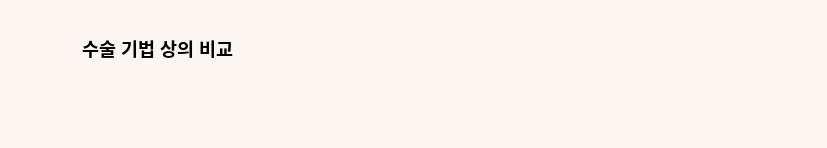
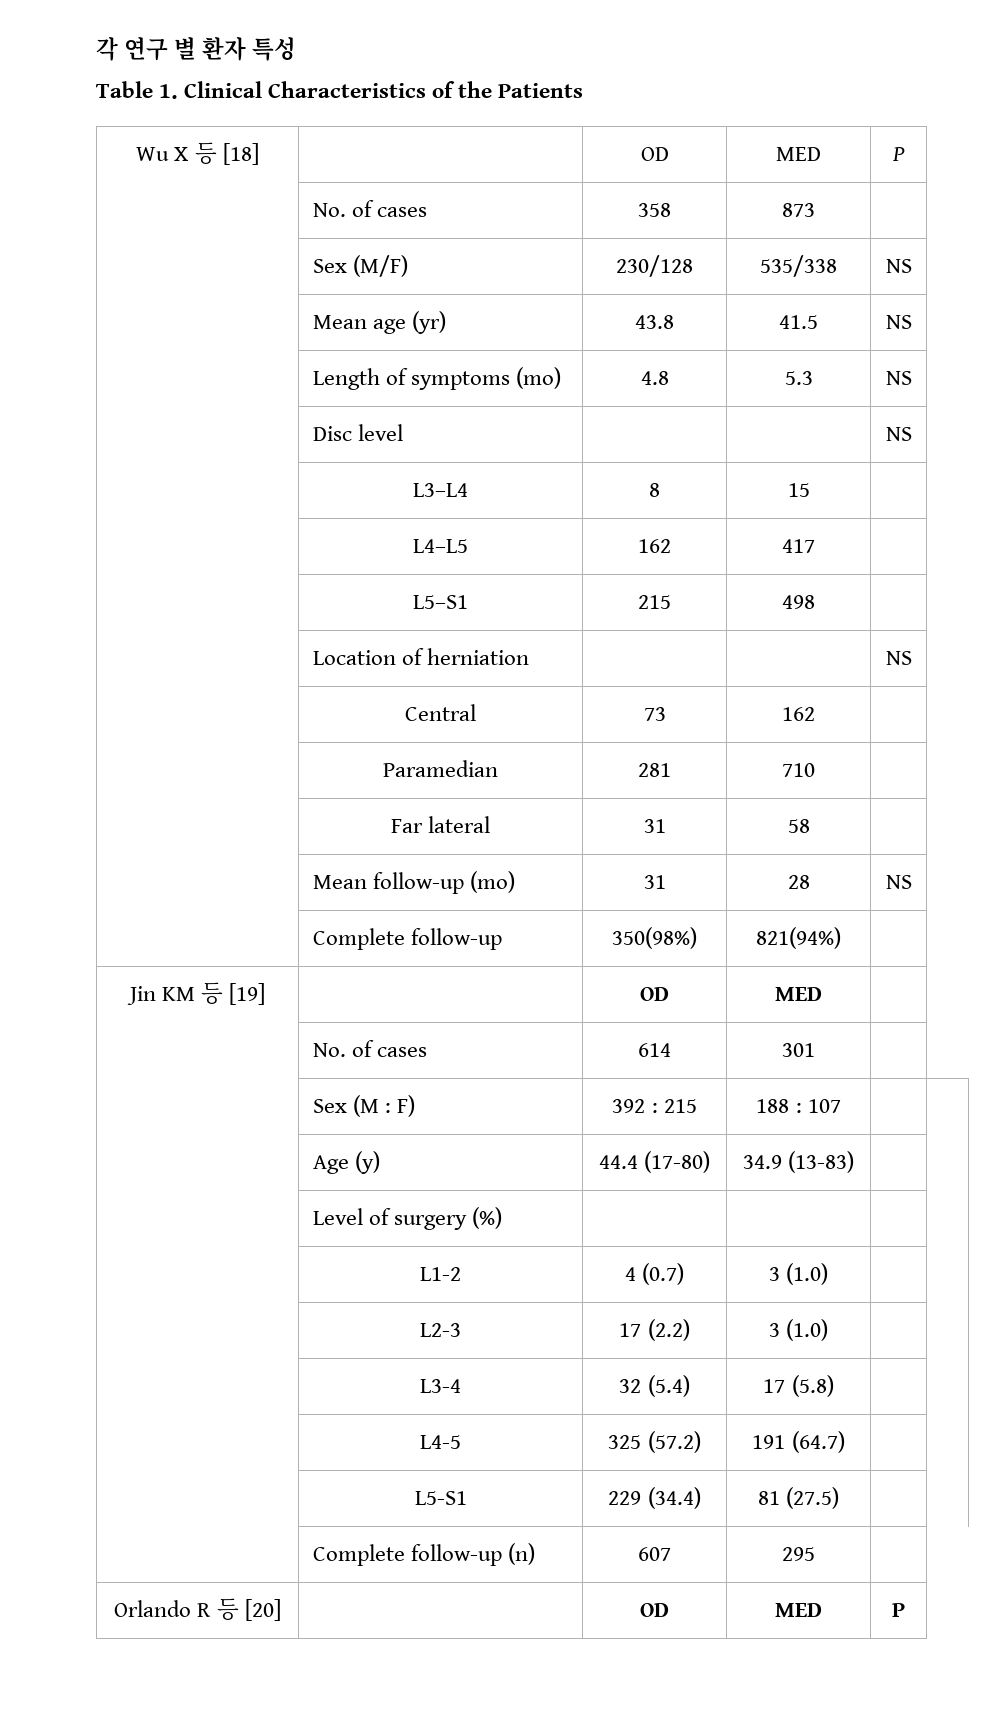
[82,40,233,58] 수술 기법 상의 비교 -> [96,37,297,61] [96,81,584,99] [136,142,259,165] [640,147,669,161] [776,147,821,161] [892,147,905,161] [312,200,428,217] [638,203,671,217] [782,203,815,217] [312,255,408,277] [616,255,693,277] [760,255,837,277] [885,259,912,273] [312,311,447,334] [635,315,674,329] [779,315,818,329] [885,315,912,329] [312,367,562,390] [640,371,669,385] [784,371,813,385] [885,371,912,385] [312,424,403,441] [885,427,912,441] [413,483,468,497] [649,483,660,497] [787,483,810,497] [413,539,468,553] [638,539,671,553] [782,539,815,553] [413,595,468,609] [638,595,671,609] [782,595,815,609] [312,648,530,665] [885,651,912,665] [405,704,476,721] [643,707,666,721] [782,707,815,721] [383,760,498,777] [638,763,671,777] [782,763,815,777] [390,816,491,833] [643,819,666,833] [787,819,810,833] [312,871,516,894] [643,875,666,889] [787,875,810,889] [885,875,912,889] [312,928,502,950] [612,927,697,949] [756,927,841,949] [126,982,266,1005] [640,987,669,1001] [775,987,822,1001] [312,1040,428,1057] [638,1043,671,1057] [782,1043,815,1057] [312,1095,416,1117] [612,1099,697,1113] [756,1099,841,1113] [312,1151,380,1174] [598,1151,711,1173] [742,1151,855,1173] [312,1207,503,1230] [420,1267,461,1281] [624,1263,685,1285] [768,1263,829,1285] [420,1323,461,1337] [619,1319,690,1341] [768,1319,829,1341] [420,1379,461,1393] [619,1375,690,1397] [763,1375,834,1397] [420,1435,461,1449] [608,1431,701,1453] [752,1431,845,1453] [414,1491,467,1505] [608,1487,701,1509] [757,1487,840,1509] [312,1543,536,1566] [638,1547,671,1561] [782,1547,815,1561] [114,1598,281,1621] [640,1603,669,1617] [775,1603,822,1617] [892,1603,905,1617] 각 연구 별 환자 특성 // Table 1. Clinical Characteristics of the Patients // Wu X 등 [18] | | OD | MED | P // | No. of cases | 358 | 873 | // | Sex (M/F) | 230/128 | 535/338 | NS // | Mean age (yr) | 43.8 | 41.5 | NS // | Length of symptoms (mo) | 4.8 | 5.3 | NS // | Disc level | | | NS // | L3–L4 | 8 | 15 | // | L4–L5 | 162 | 417 | // | L5–S1 | 215 | 498 | // | Location of herniation | | | NS // | Central | 73 | 162 | // | Paramedian | 281 | 710 | // | Far lateral | 31 | 58 | // | Mean follow-up (mo) | 31 | 28 | NS // | Complete follow-up | 350(98%) | 821(94%) | // Jin KM 등 [19] | | OD | MED | // | No. of cases | 614 | 301 | // | Sex (M : F) | 392 : 215 | 188 : 107 | | // | Age (y) | 44.4 (17-80) | 34.9 (13-83) | | // | Level of surgery (%) | | | | // | L1-2 | 4 (0.7) | 3 (1.0) | | // | L2-3 | 17 (2.2) | 3 (1.0) | | // | L3-4 | 32 (5.4) | 17 (5.8) | | // | L4-5 | 325 (57.2) | 191 (64.7) | | // | L5-S1 | 229 (34.4) | 81 (27.5) | | // | Complete follow-up (n) | 607 | 295 | // Orlando R 등 [20] | | OD | MED | P

